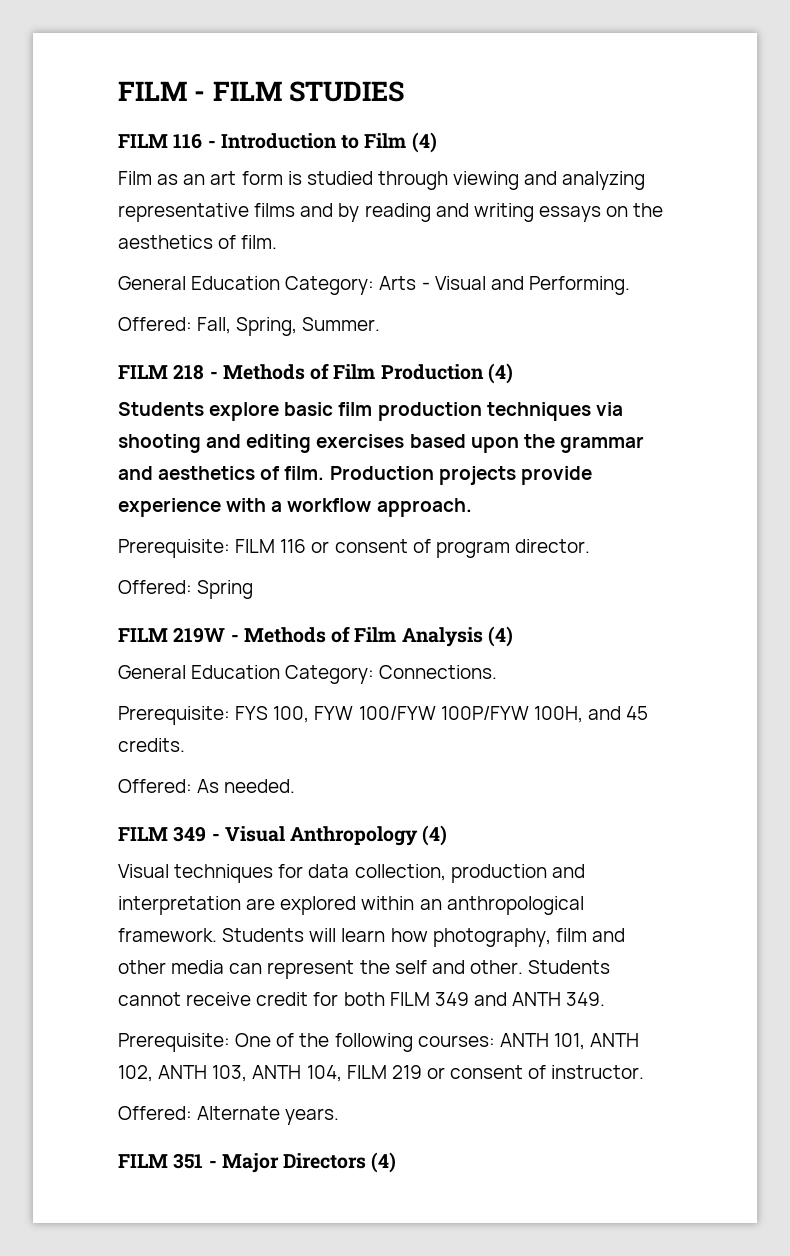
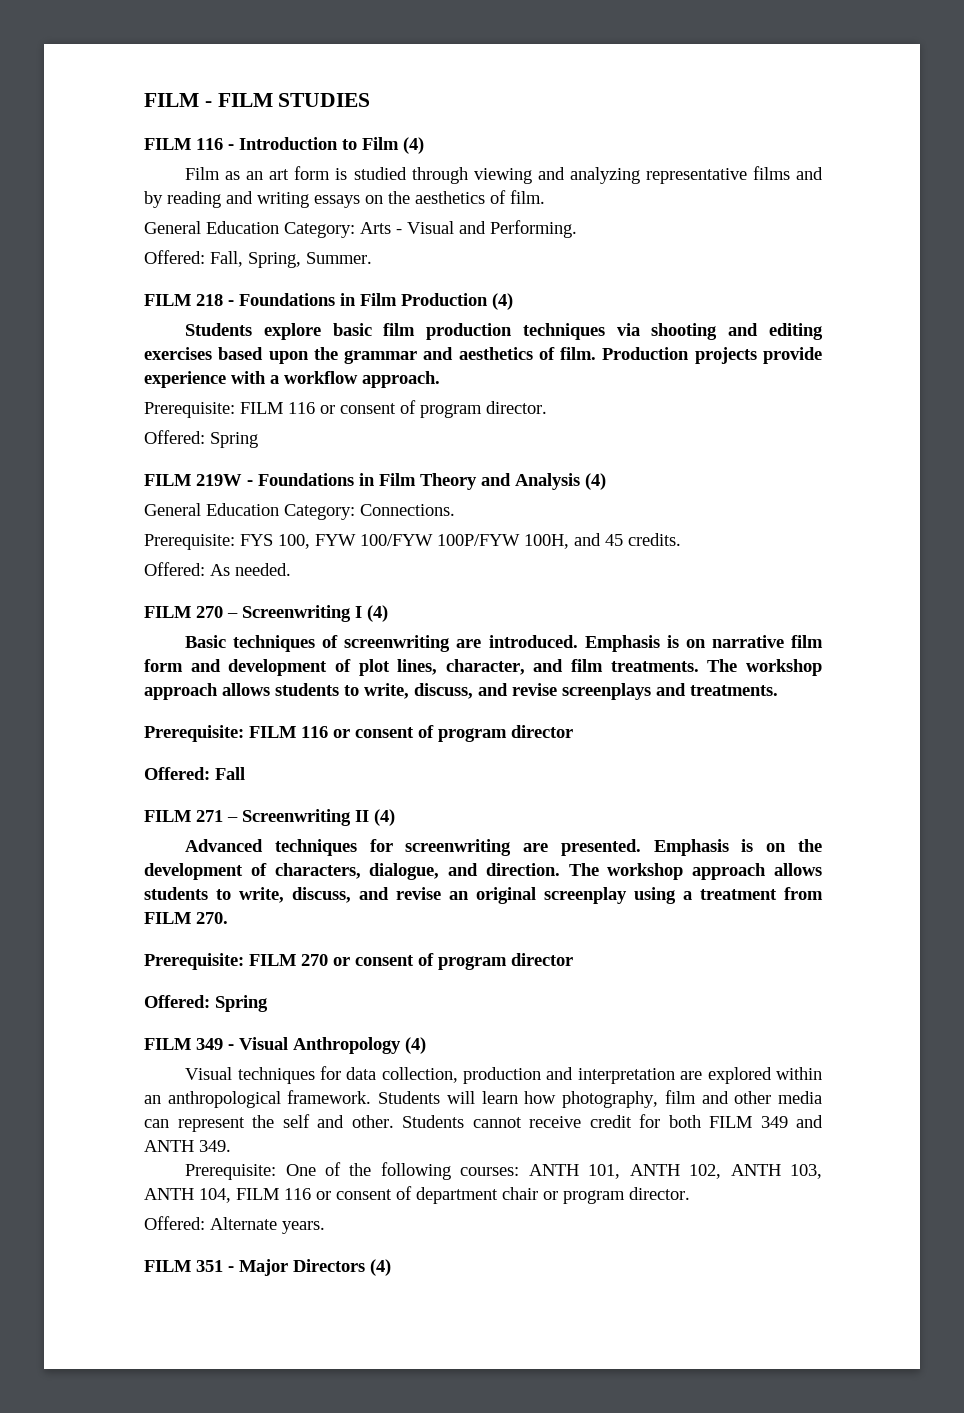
[222,363,330,380] Methods of -> [239,293,356,306] Foundations in
[243,626,397,643] Methods of Film -> [258,473,511,490] Foundations in Film Theory and
(296, 786) none -> [144,605,388,622] [185,635,823,652] [144,659,822,676] [144,683,778,700] [144,725,573,742] [144,767,245,780] [144,809,395,826] [185,839,822,856] [144,863,822,880] [144,887,823,904] [144,912,228,924] [144,953,573,970] [144,995,268,1012] // FILM 270 – Screenwriting I (4) // Basic techniques of screenwriting are introduced. Emphasis is on narrative film form and development of plot lines, character, and film treatments. The workshop approach allows students to write, discuss, and revise screenplays and treatments. // Prerequisite: FILM 116 or consent of program director // Offered: Fall // FILM 271 – Screenwriting II (4) // Advanced techniques for screenwriting are presented. Emphasis is on the development of characters, dialogue, and direction. The workshop approach allows students to write, discuss, and revise an original screenplay using a treatment from FILM 270. // Prerequisite: FILM 270 or consent of program director // Offered: Spring
[391,1065,645,1079] 219 or consent of instructor. -> [284,1186,690,1204] 116 or consent of department chair or program director.

